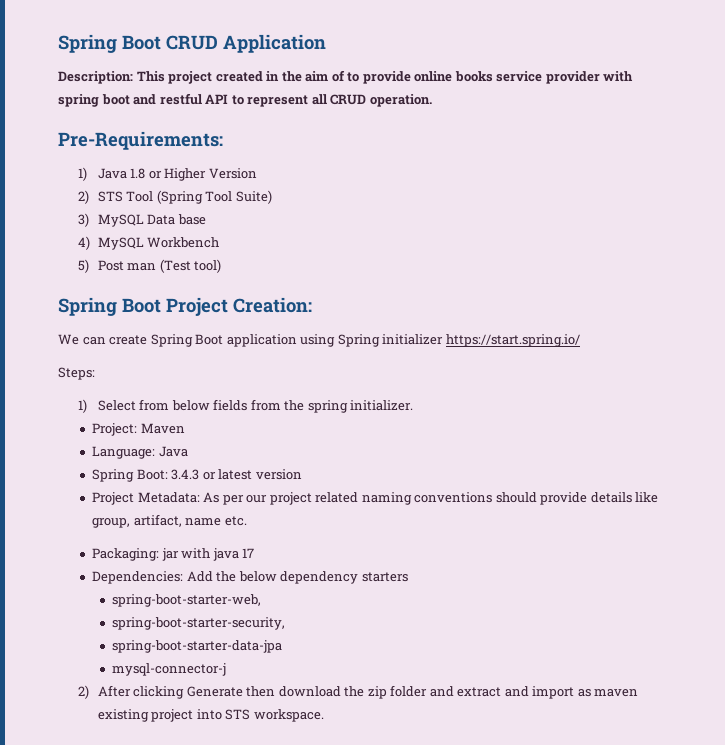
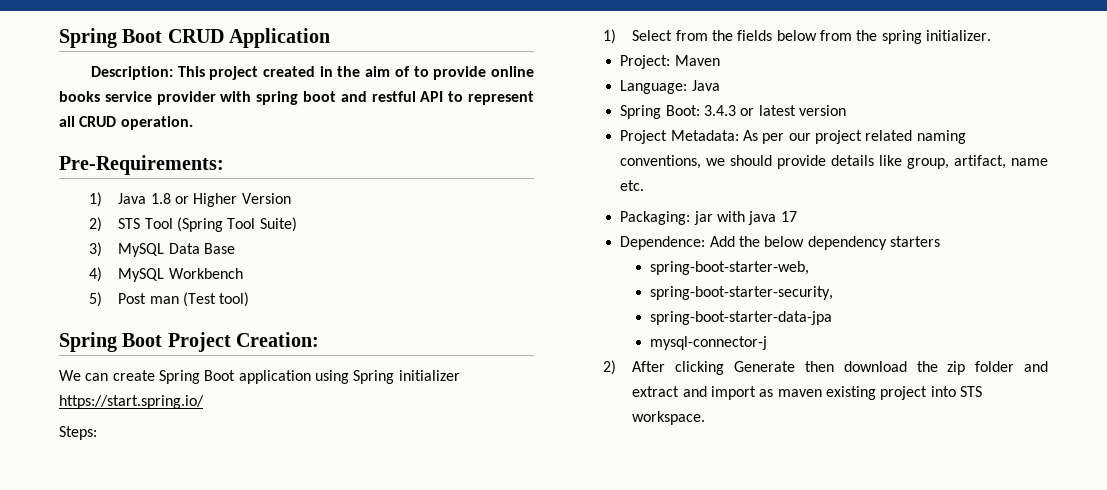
[177,214,206,225] base -> [204,243,236,254] Base
[171,399,248,411] below fields -> [712,30,817,41] the fields below
[414,492,493,503] conventions -> [620,155,726,169] conventions, we
[92,571,184,584] Dependencies: -> [620,236,706,250] Dependence:

